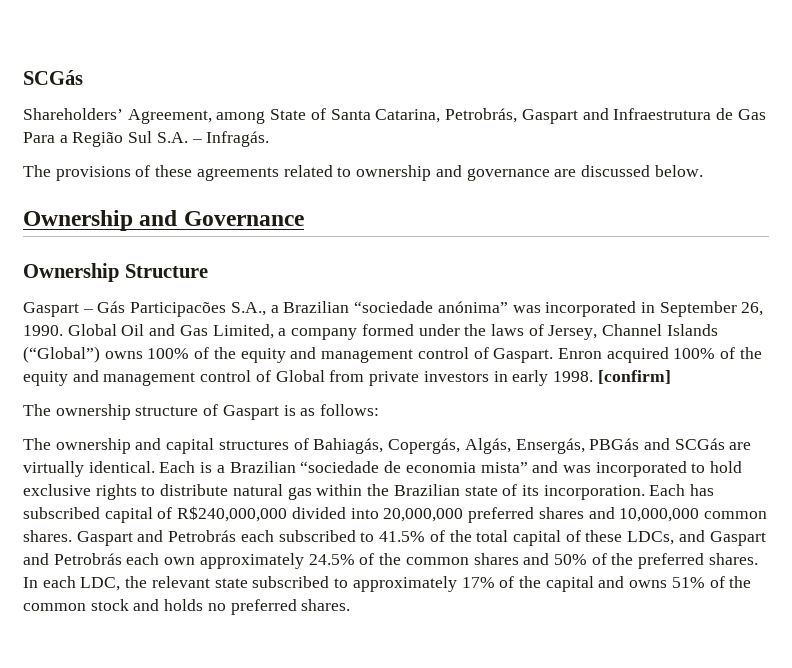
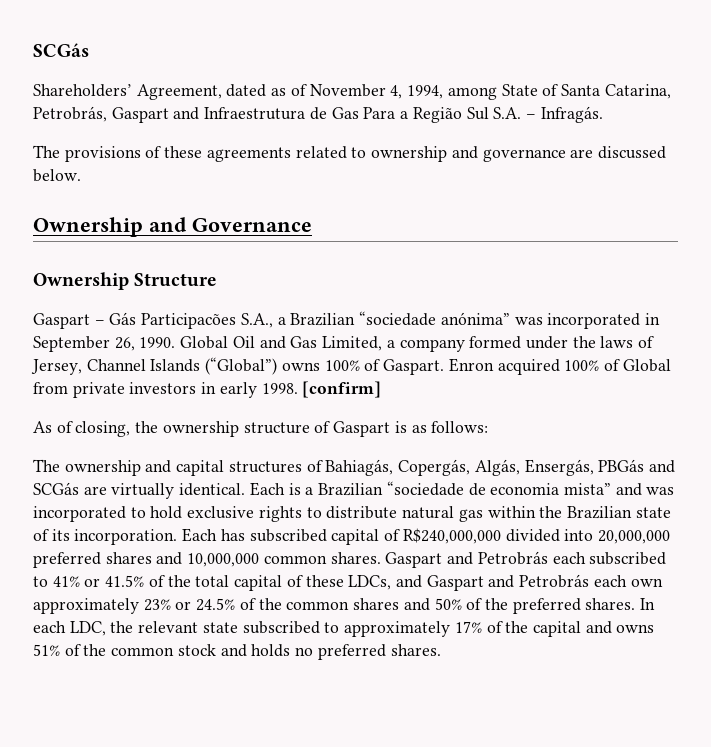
(212, 116) none -> [226,84,444,99] dated as of November 4, 1994,
[213,347,489,363] the equity and management control of -> (381, 365) none
[739,347,762,359] [23,370,271,386] the equity and management control of -> (620, 365) none
[23,404,51,416] The -> [33,421,159,437] As of closing, the
(375, 537) none -> [52,576,101,587] 41% or
(304, 561) none -> [143,599,192,611] 23% or

